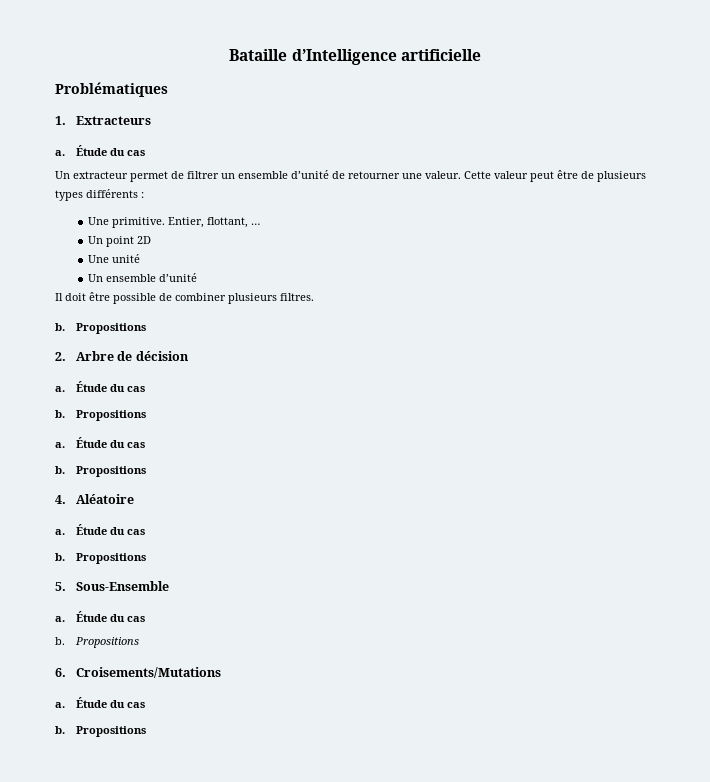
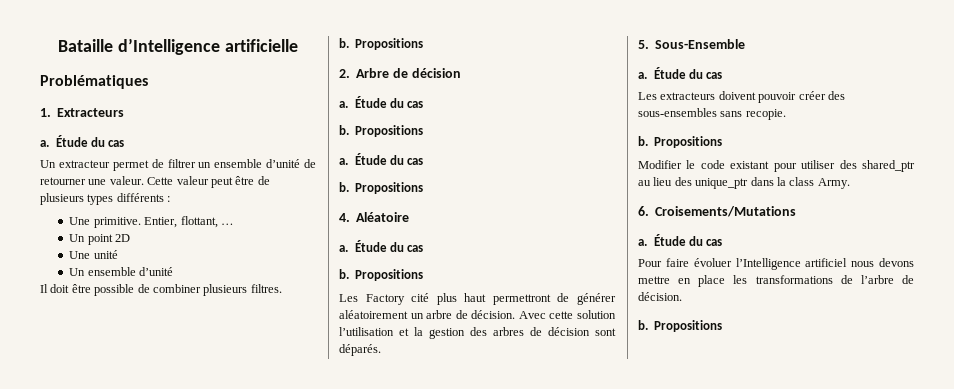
(146, 558) none -> [339,293,616,305] [339,310,616,319] [339,327,616,339] [339,344,381,356] // Les Factory cité plus haut permettront de générer aléatoirement un arbre de décision. Avec cette solution l’utilisation et la gestion des arbres de décision sont déparés.
[55,637,139,648] b. Propositions -> [638,91,845,103] [638,108,786,120] [638,136,723,148] [638,160,915,172] [638,177,850,189] Les extracteurs doivent pouvoir créer des sous-ensembles sans recopie. // b. Propositions // Modifier le code existant pour utiliser des shared_ptr au lieu des unique_ptr dans la class Army.
(145, 705) none -> [638,258,914,270] [638,275,914,287] [638,292,682,301] // Pour faire évoluer l’Intelligence artificiel nous devons mettre en place les transformations de l’arbre de décision.

